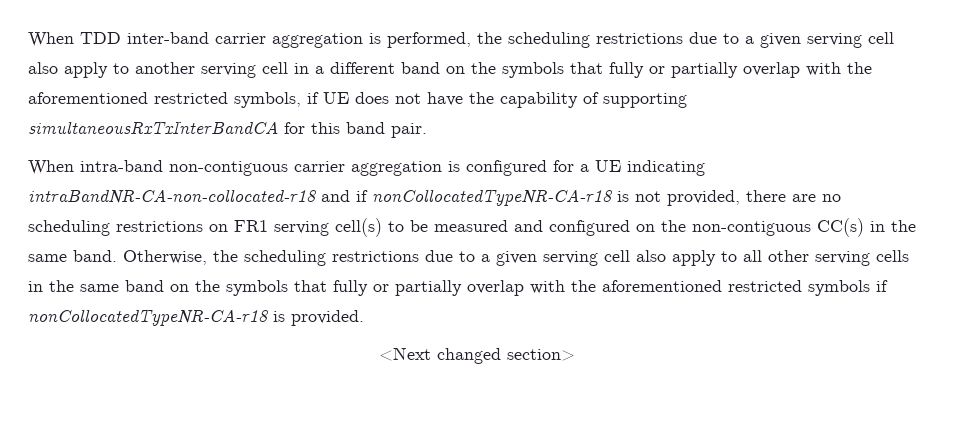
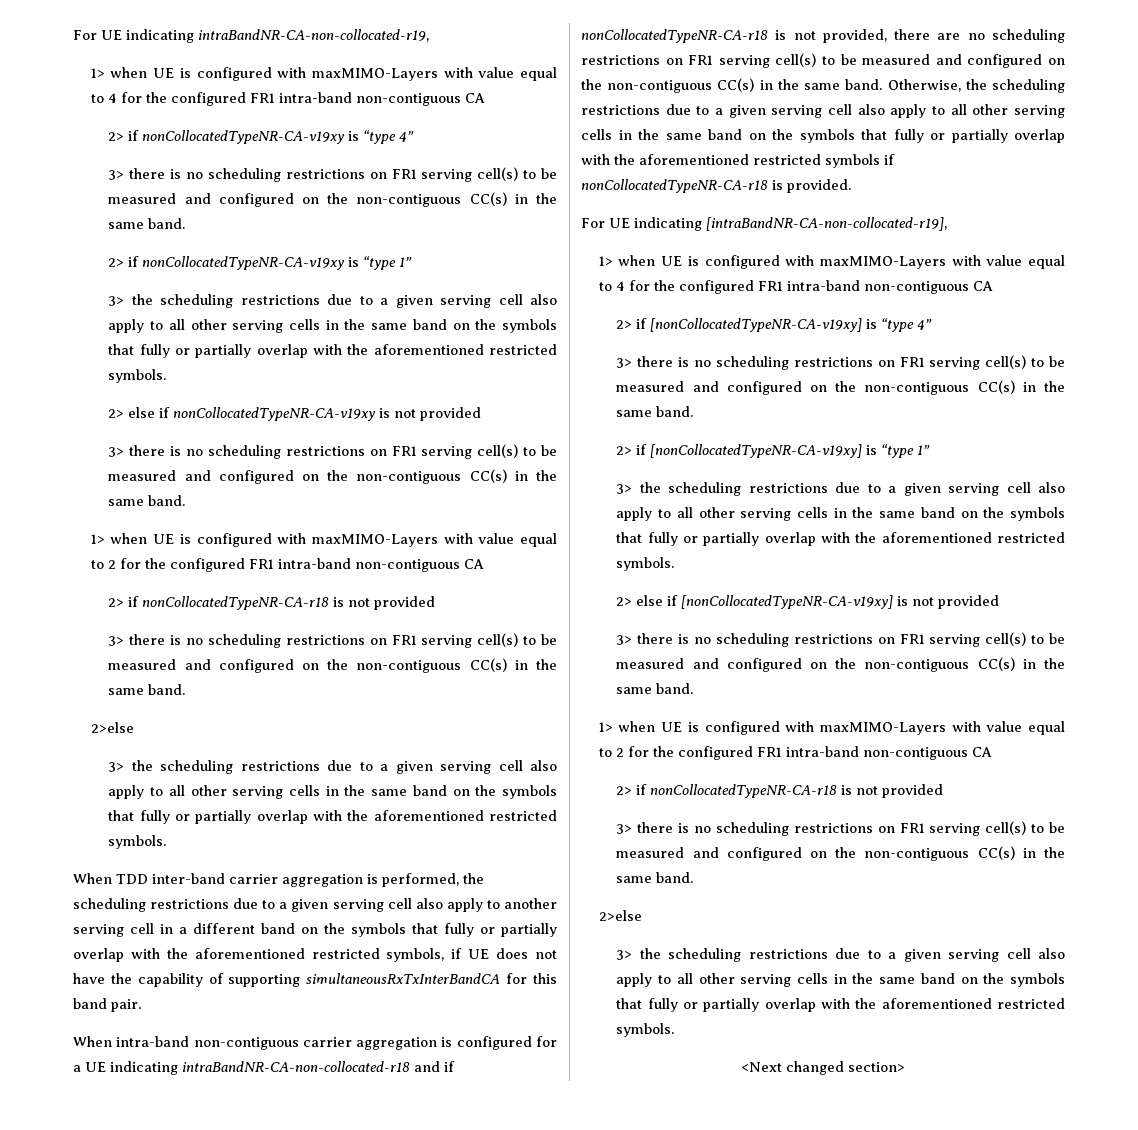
(28, 39) none -> [73,29,429,43] [90,67,557,81] [90,92,485,106] [108,130,415,144] [108,167,557,182] [108,192,557,207] [108,218,186,229] [108,256,413,270] [108,294,557,308] [108,319,558,333] [108,344,557,358] [108,369,167,383] [108,407,482,421] [108,444,557,459] [108,469,557,484] [108,495,186,506] [90,533,557,547] [90,558,484,572] [108,596,436,610] [108,633,557,648] [108,658,557,673] [108,684,186,695] [90,722,134,733] [108,760,557,774] [108,785,558,799] [108,810,557,824] [108,835,167,849] For UE indicating intraBandNR-CA-non-collocated-r19, // 1> when UE is configured with maxMIMO-Layers with value equal to 4 for the configured FR1 intra-band non-contiguous CA // 2> if nonCollocatedTypeNR-CA-v19xy is “type 4” // 3> there is no scheduling restrictions on FR1 serving cell(s) to be measured and configured on the non-contiguous CC(s) in the same band. // 2> if nonCollocatedTypeNR-CA-v19xy is “type 1” // 3> the scheduling restrictions due to a given serving cell also apply to all other serving cells in the same band on the symbols that fully or partially overlap with the aforementioned restricted symbols. // 2> else if nonCollocatedTypeNR-CA-v19xy is not provided // 3> there is no scheduling restrictions on FR1 serving cell(s) to be measured and configured on the non-contiguous CC(s) in the same band. // 1> when UE is configured with maxMIMO-Layers with value equal to 2 for the configured FR1 intra-band non-contiguous CA // 2> if nonCollocatedTypeNR-CA-r18 is not provided // 3> there is no scheduling restrictions on FR1 serving cell(s) to be measured and configured on the non-contiguous CC(s) in the same band. // 2>else // 3> the scheduling restrictions due to a given serving cell also apply to all other serving cells in the same band on the symbols that fully or partially overlap with the aforementioned restricted symbols. //
(364, 318) none -> [581,217,947,231] [598,255,1065,269] [598,280,993,294] [616,318,933,332] [616,355,1065,370] [616,380,1065,395] [616,406,694,417] [616,444,931,458] [616,482,1065,496] [616,507,1065,521] [616,532,1065,546] [616,557,675,571] [616,595,1000,609] [616,632,1065,647] [616,657,1065,672] [616,683,694,694] [598,721,1065,735] [598,746,992,760] [616,784,944,798] [616,821,1065,836] [616,846,1065,861] [616,872,694,883] [598,910,642,921] [616,948,1065,962] [616,973,1065,987] [616,998,1065,1012] [616,1023,675,1037] // For UE indicating [intraBandNR-CA-non-collocated-r19], // 1> when UE is configured with maxMIMO-Layers with value equal to 4 for the configured FR1 intra-band non-contiguous CA // 2> if [nonCollocatedTypeNR-CA-v19xy] is “type 4” // 3> there is no scheduling restrictions on FR1 serving cell(s) to be measured and configured on the non-contiguous CC(s) in the same band. // 2> if [nonCollocatedTypeNR-CA-v19xy] is “type 1” // 3> the scheduling restrictions due to a given serving cell also apply to all other serving cells in the same band on the symbols that fully or partially overlap with the aforementioned restricted symbols. // 2> else if [nonCollocatedTypeNR-CA-v19xy] is not provided // 3> there is no scheduling restrictions on FR1 serving cell(s) to be measured and configured on the non-contiguous CC(s) in the same band. // 1> when UE is configured with maxMIMO-Layers with value equal to 2 for the configured FR1 intra-band non-contiguous CA // 2> if nonCollocatedTypeNR-CA-r18 is not provided // 3> there is no scheduling restrictions on FR1 serving cell(s) to be measured and configured on the non-contiguous CC(s) in the same band. // 2>else // 3> the scheduling restrictions due to a given serving cell also apply to all other serving cells in the same band on the symbols that fully or partially overlap with the aforementioned restricted symbols.

